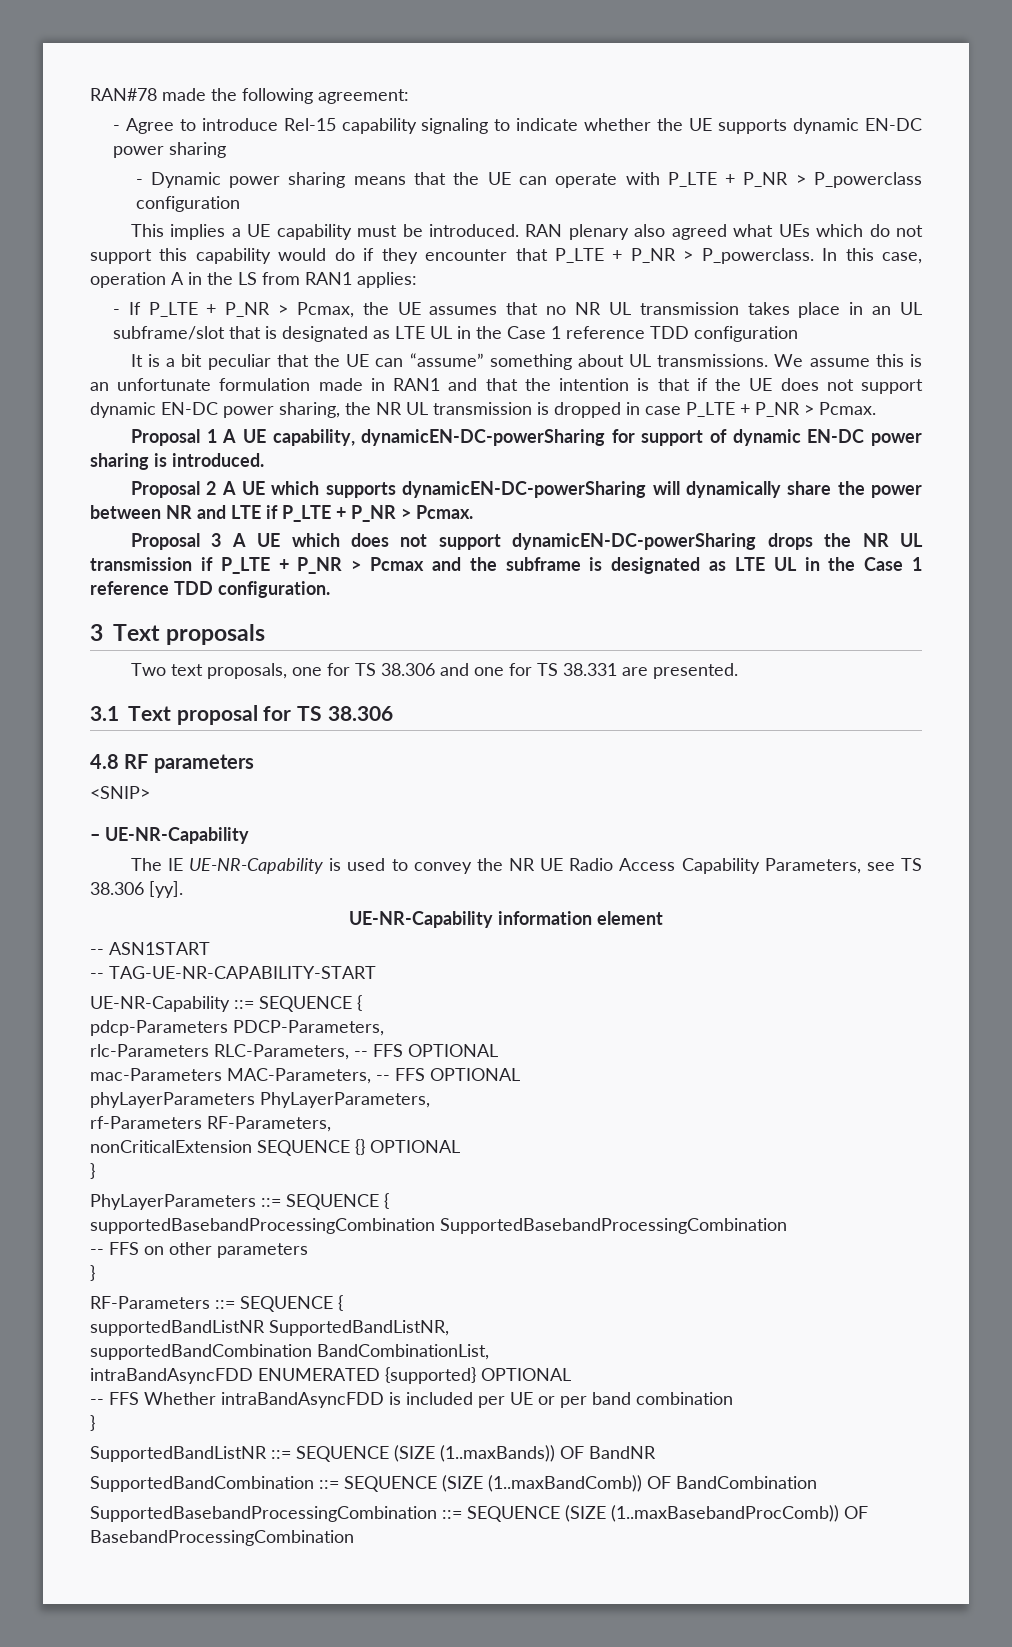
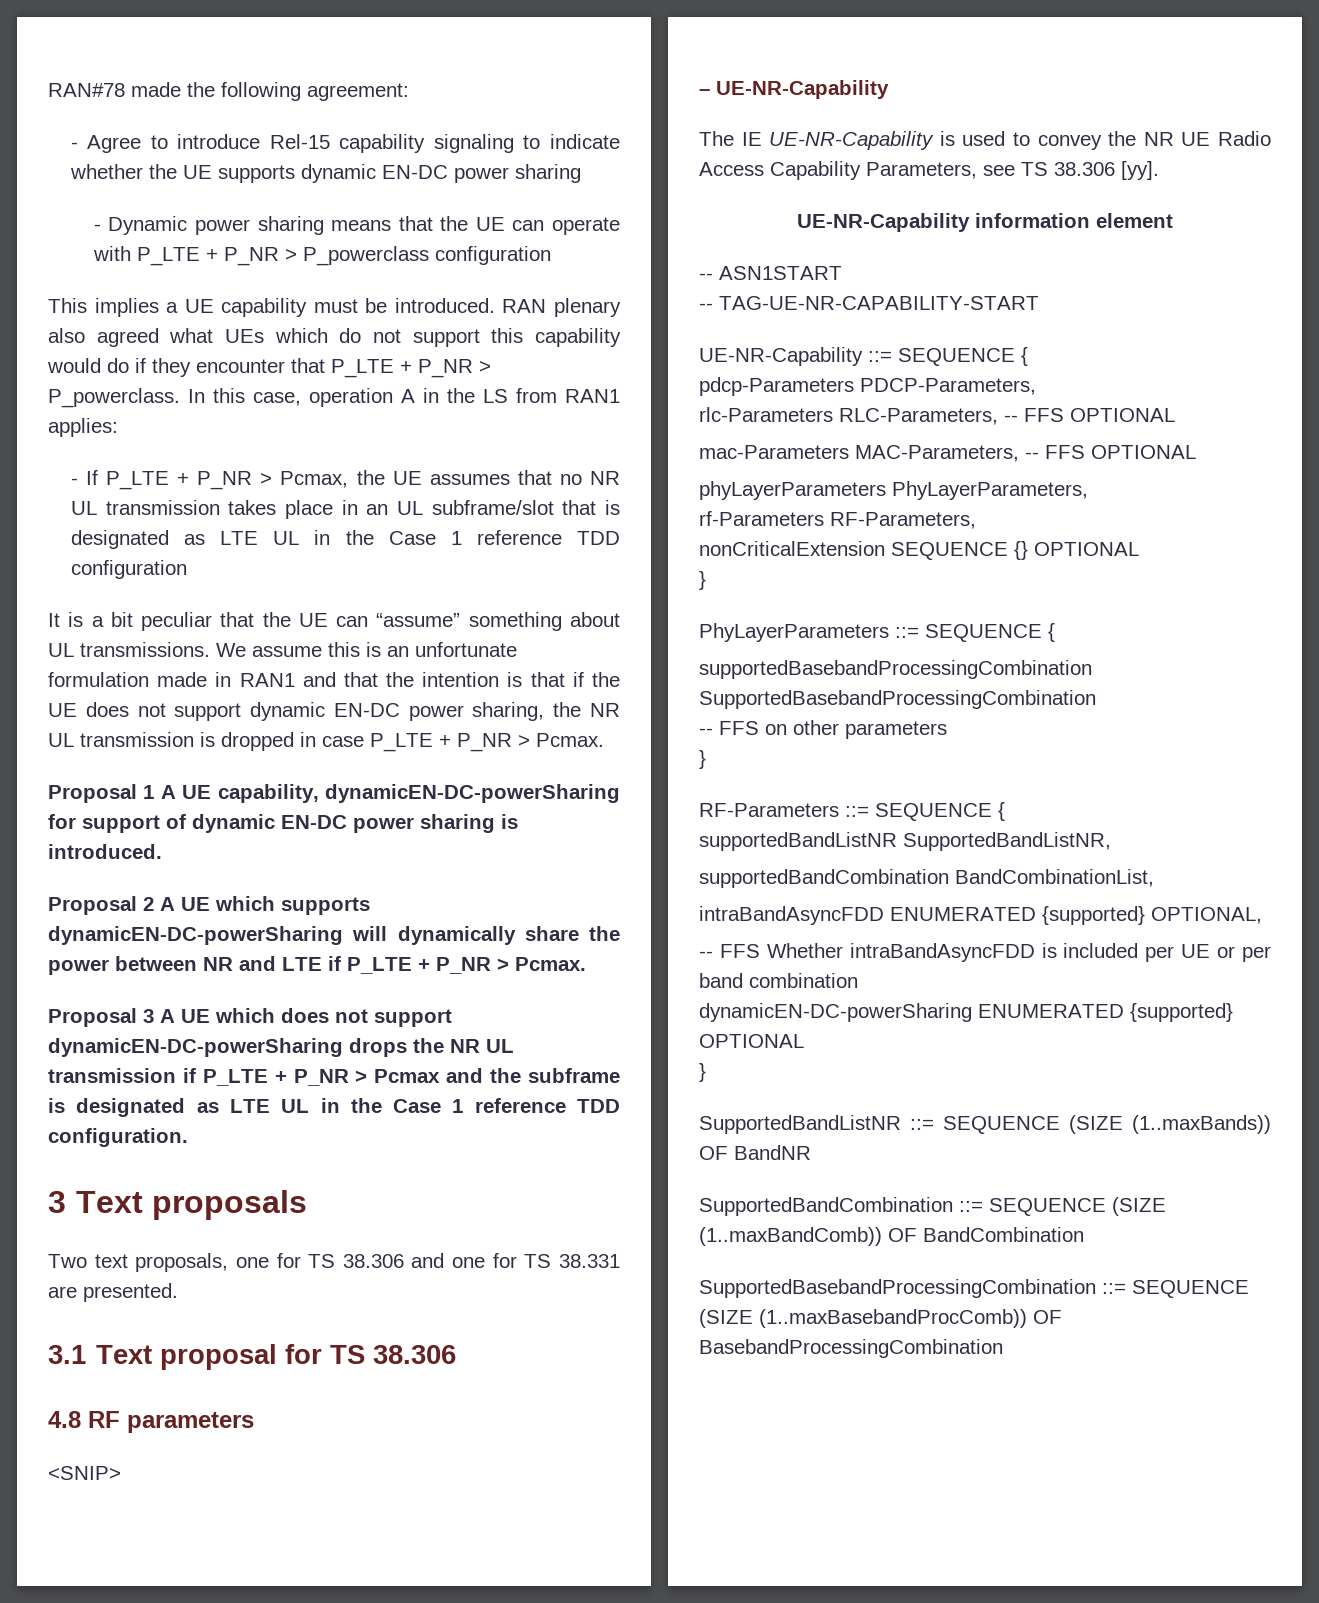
[481,1368,571,1381] OPTIONAL -> [1151,907,1262,924] OPTIONAL,
(733, 1398) none -> [699,1003,1233,1022] [699,1034,804,1048] // dynamicEN-DC-powerSharing ENUMERATED {supported} OPTIONAL

